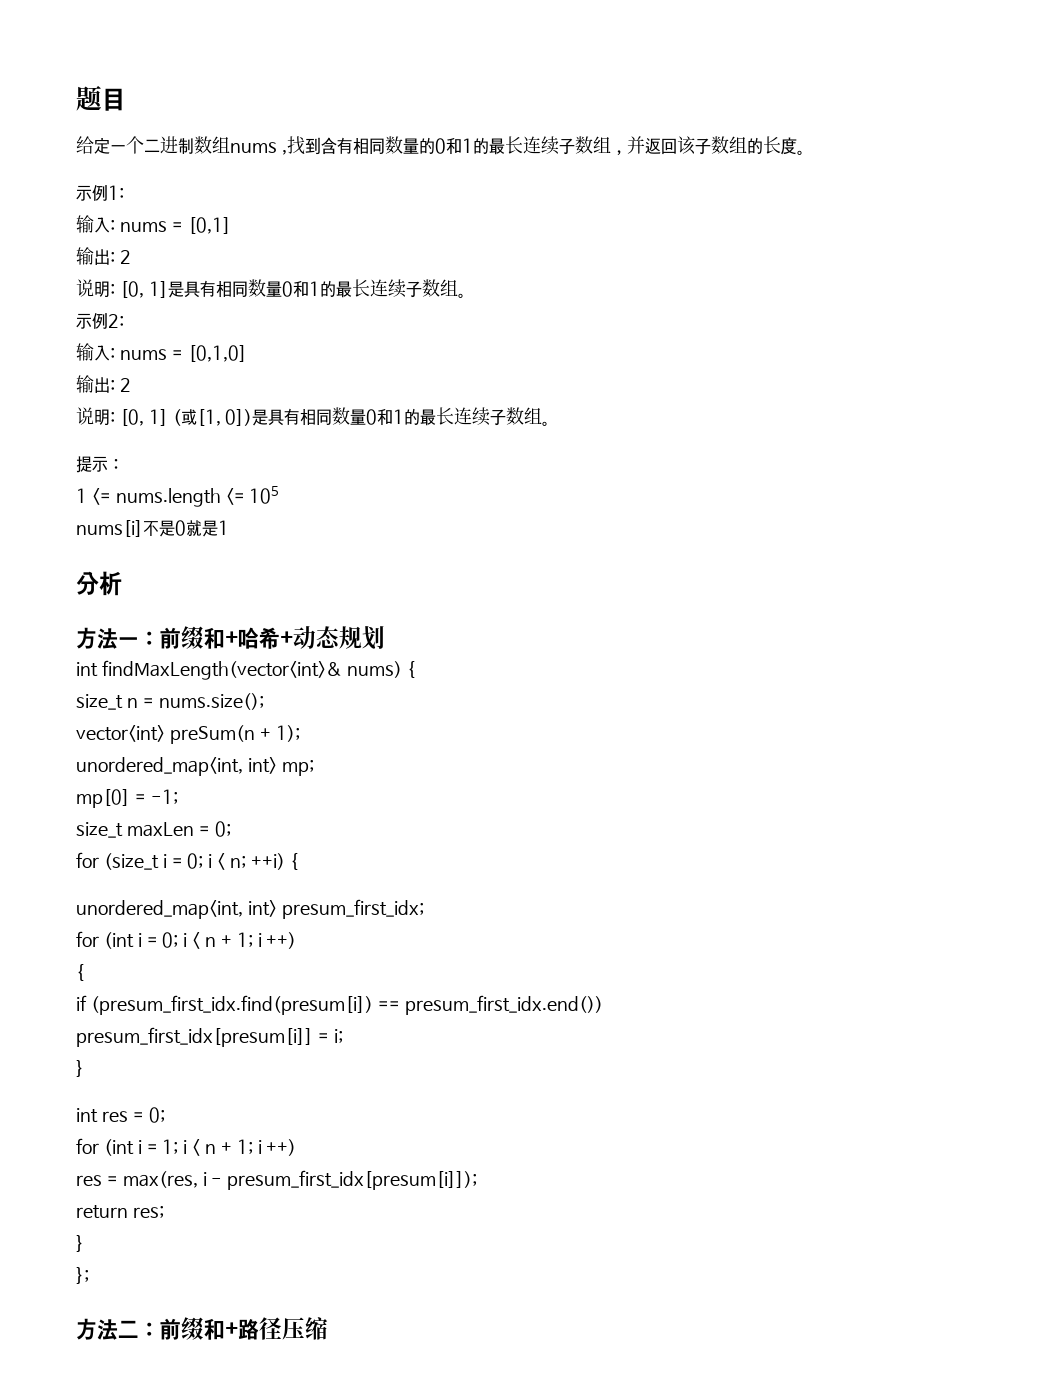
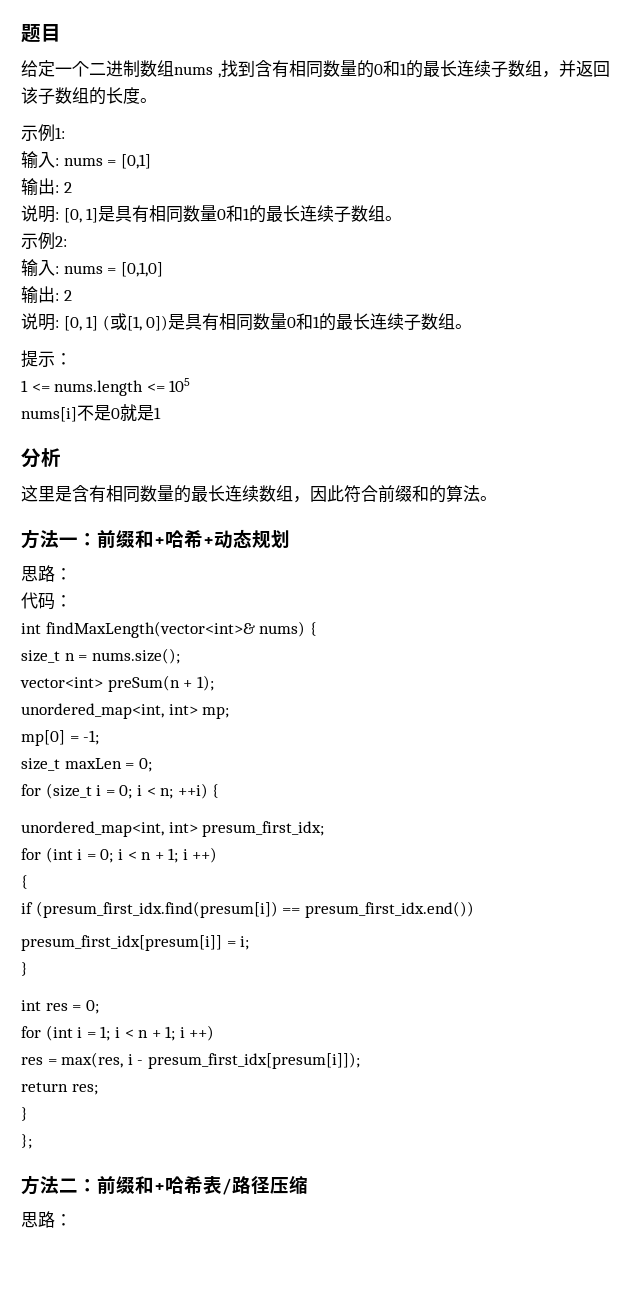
(122, 583) none -> [21,485,497,503] // 这里是含有相同数量的最长连续数组，因此符合前缀和的算法。
(385, 638) none -> [21,565,72,582] [21,592,72,610] // 思路： // 代码：
(238, 1329) none -> [165,1175,232,1195] 哈希表/
(328, 1328) none -> [21,1211,72,1228] // 思路：

